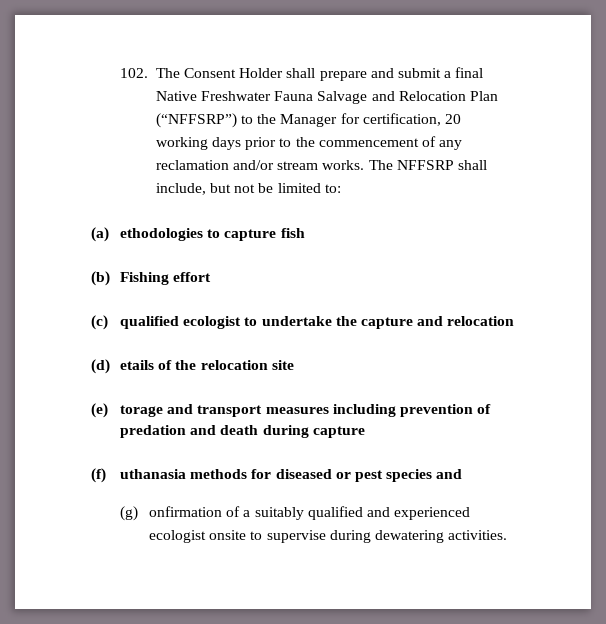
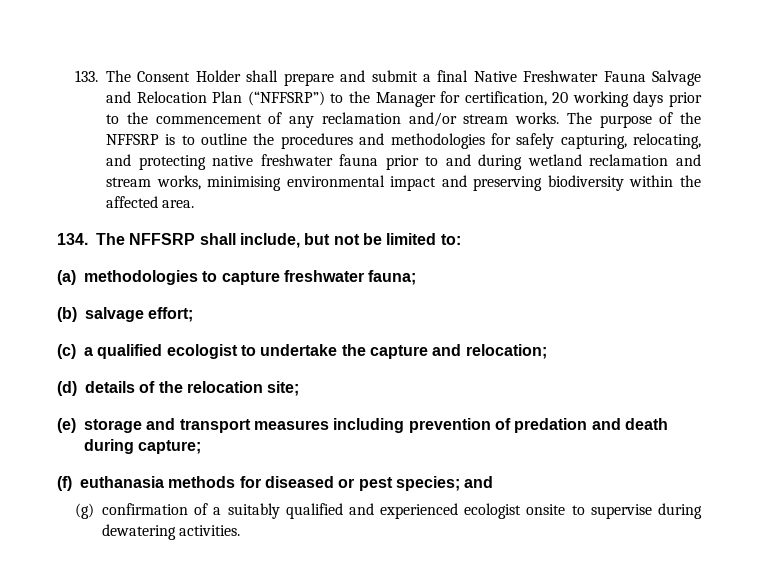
[120,68,149,78] 102. -> [75,70,99,82] 133.
(393, 165) none -> [599,112,701,128] [106,133,701,149] [106,154,701,170] [106,175,701,191] [106,196,195,208] [57,233,125,245] purpose of the NFFSRP is to outline the procedures and methodologies for safely capturing, relocating, and protecting native freshwater fauna prior to and during wetland reclamation and stream works, minimising environmental impact and preserving biodiversity within the affected area. // 134. The
[120,228,204,241] ethodologies -> [84,270,198,285] methodologies
[280,228,305,238] fish -> [283,270,417,285] freshwater fauna;
[120,272,212,285] Fishing effort -> [85,307,194,322] salvage effort;
(108, 322) none -> [84,347,93,356] a
[447,316,515,326] relocation -> [465,344,547,359] relocation;
[120,360,155,370] etails -> [85,381,135,393] details
[271,360,294,370] site -> [267,381,300,396] site;
[120,405,164,417] torage -> [84,419,142,433] storage
[312,426,365,438] capture -> [138,440,202,454] capture;
[120,469,187,479] uthanasia -> [80,476,164,488] euthanasia
[386,469,433,482] species -> [395,476,460,491] species;
[149,506,223,517] onfirmation -> [102,503,189,515] confirmation

